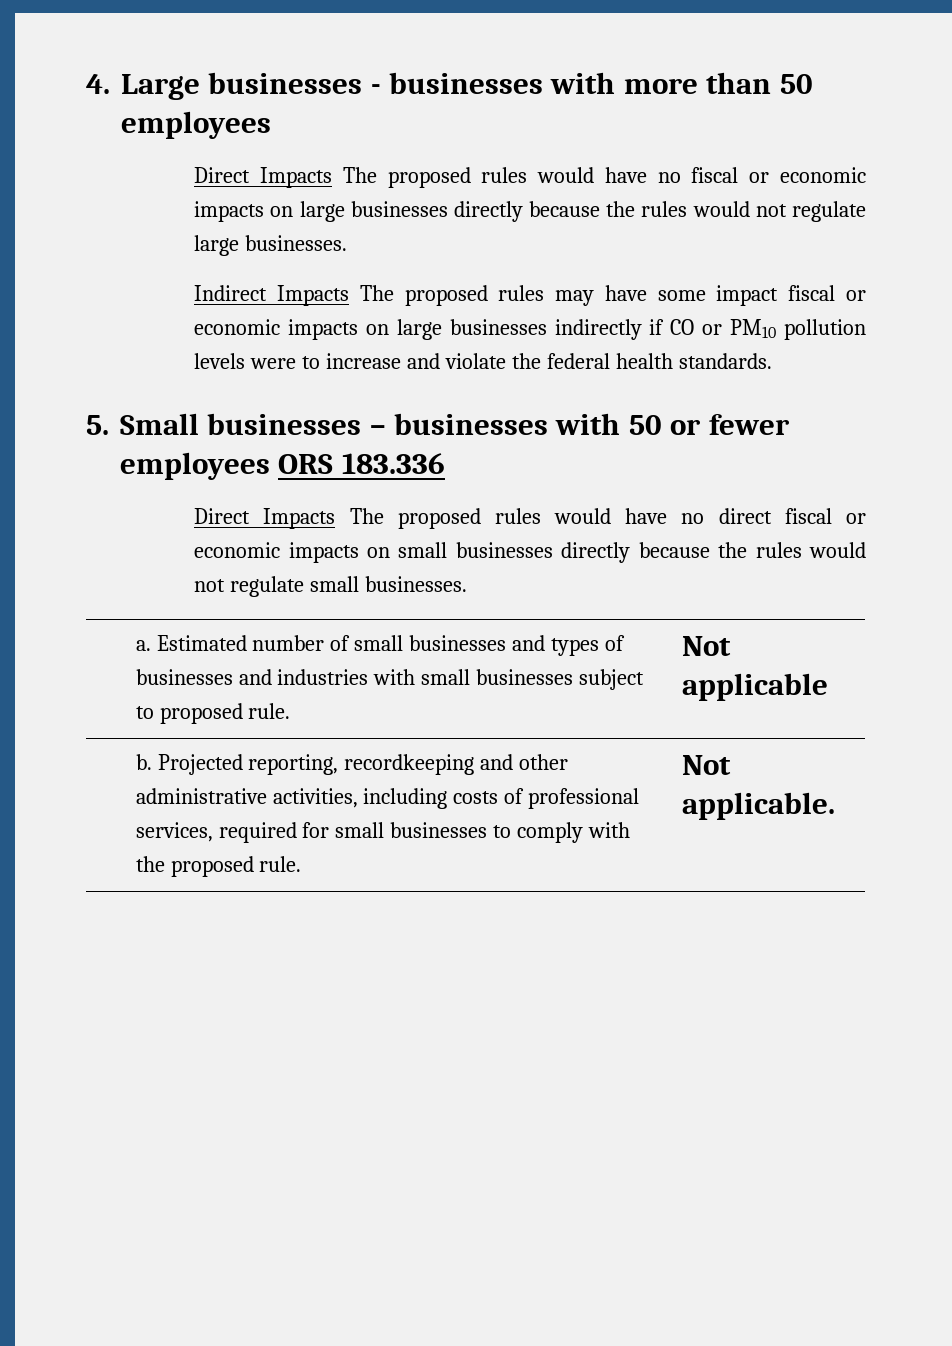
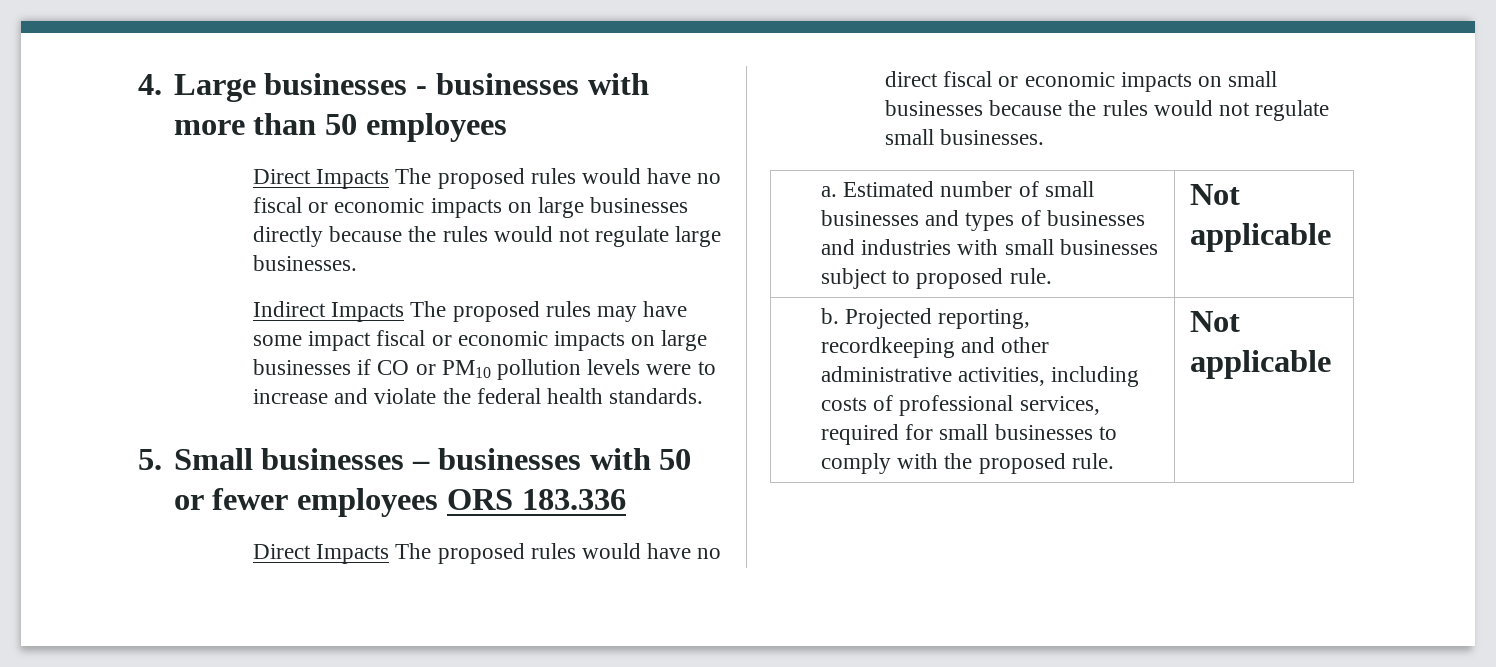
[554,319,642,340] indirectly -> (351, 367) none
[561,542,631,563] directly -> (983, 108) none
[682,792,836,820] applicable. -> [1190,350,1332,379] applicable

